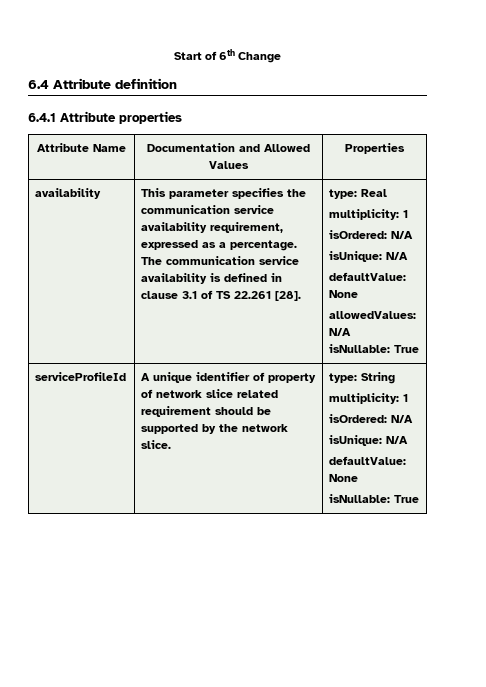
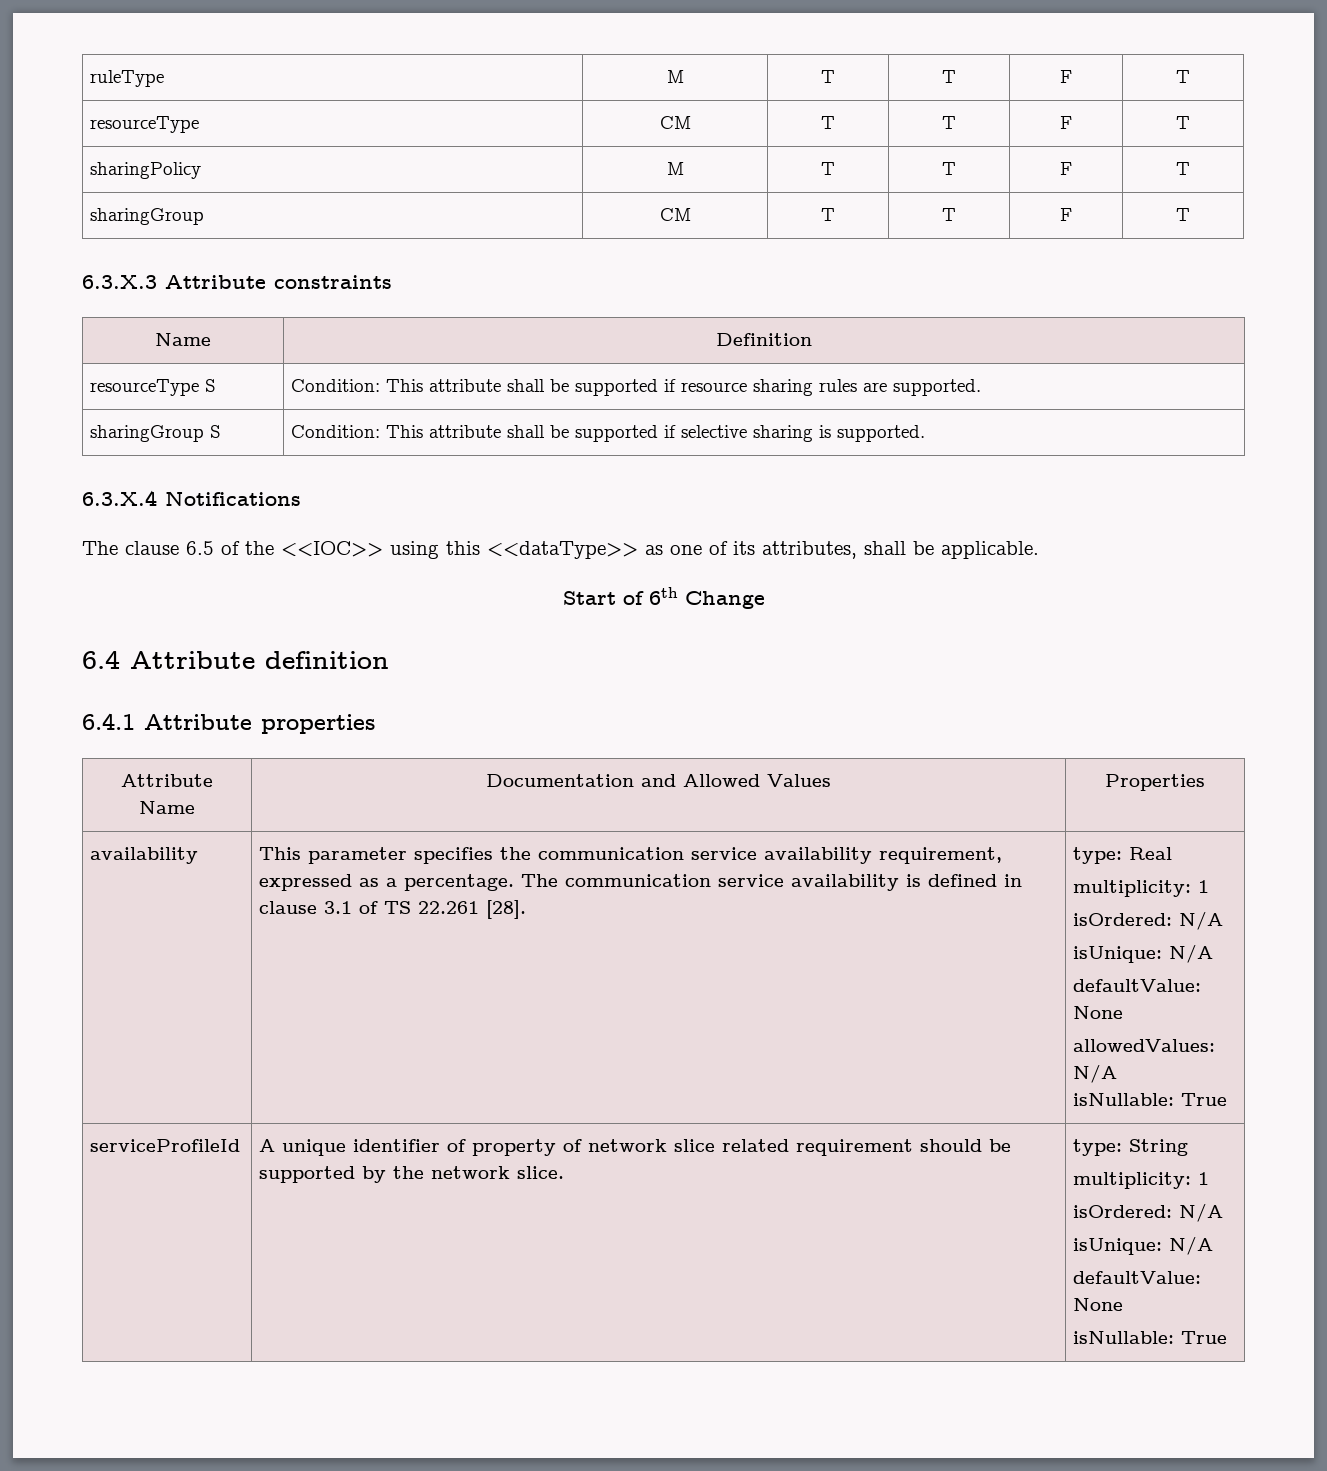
(173, 56) none -> [90,70,165,87] [666,70,684,83] [821,70,835,83] [942,70,956,83] [1060,70,1072,83] [1176,70,1190,83] [90,116,200,133] [659,116,691,129] [821,116,835,129] [942,116,956,129] [1060,116,1072,129] [1176,116,1190,129] [90,162,202,179] [666,162,684,175] [821,162,835,175] [942,162,956,175] [1060,162,1072,175] [1176,162,1190,175] [90,208,205,225] [659,208,691,221] [821,208,835,221] [942,208,956,221] [1060,208,1072,221] [1176,208,1190,221] [82,275,392,289] [155,333,211,346] [716,333,813,346] [90,379,217,396] [291,379,982,396] [90,425,222,442] [291,425,926,442] [82,490,301,506] [82,541,1039,559] ruleType | M | T | T | F | T // resourceType | CM | T | T | F | T // sharingPolicy | M | T | T | F | T // sharingGroup | CM | T | T | F | T // 6.3.X.3 Attribute constraints // Name | Definition // resourceType S | Condition: This attribute shall be supported if resource sharing rules are supported. // sharingGroup S | Condition: This attribute shall be supported if selective sharing is supported. // 6.3.X.4 Notifications // The clause 6.5 of the <<IOC>> using this <<dataType>> as one of its attributes, shall be applicable. //

